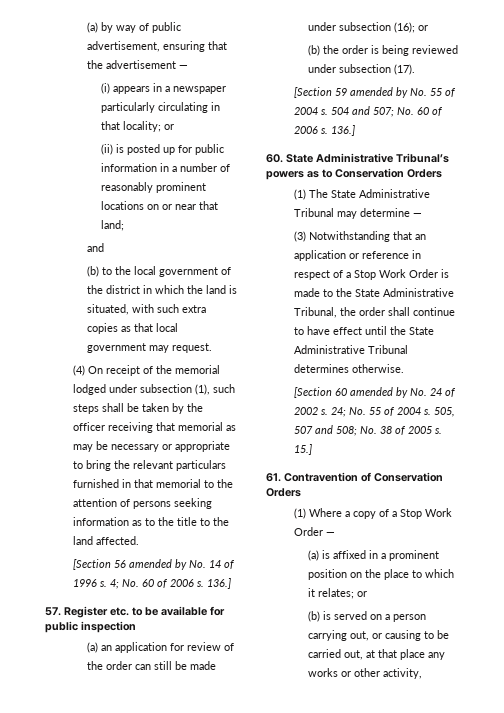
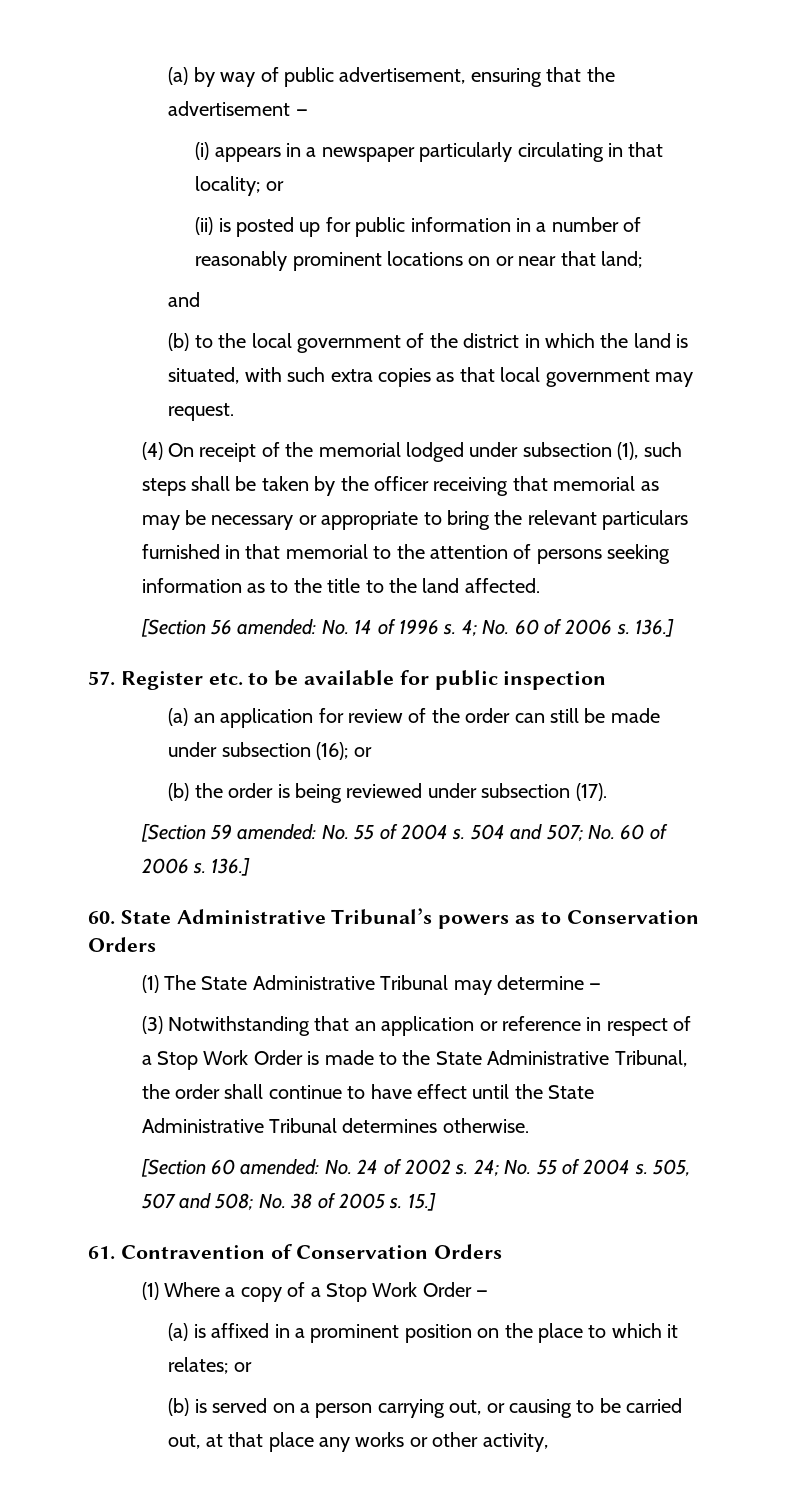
[129,559,188,570] amended by -> [237,619,317,635] amended:
[350,87,409,98] amended by -> [237,824,317,840] amended:
[350,387,409,398] amended by -> [240,1159,320,1175] amended:

